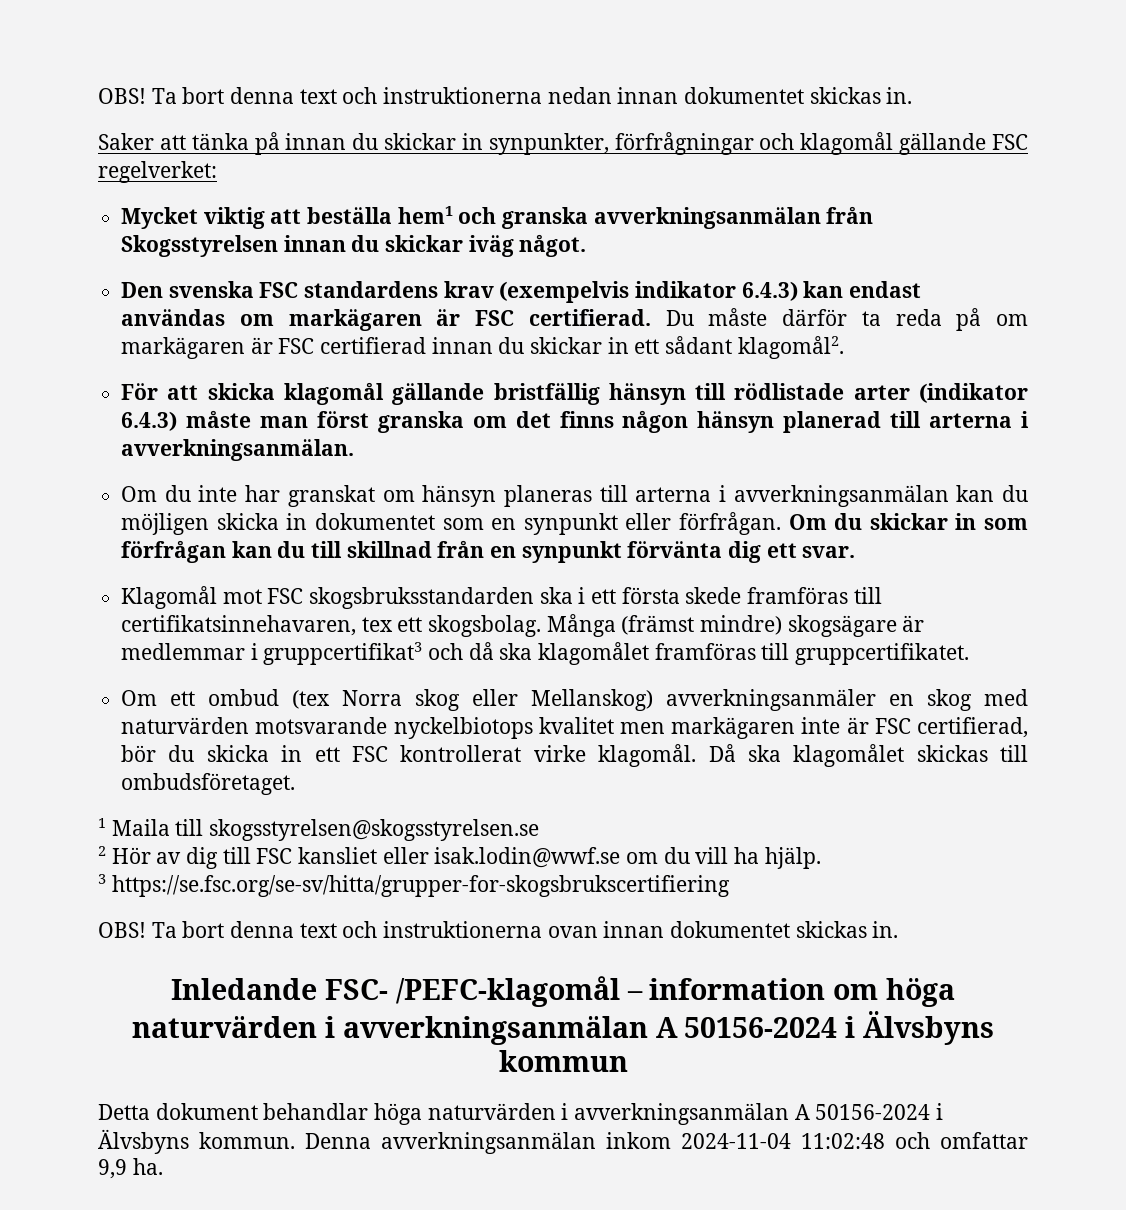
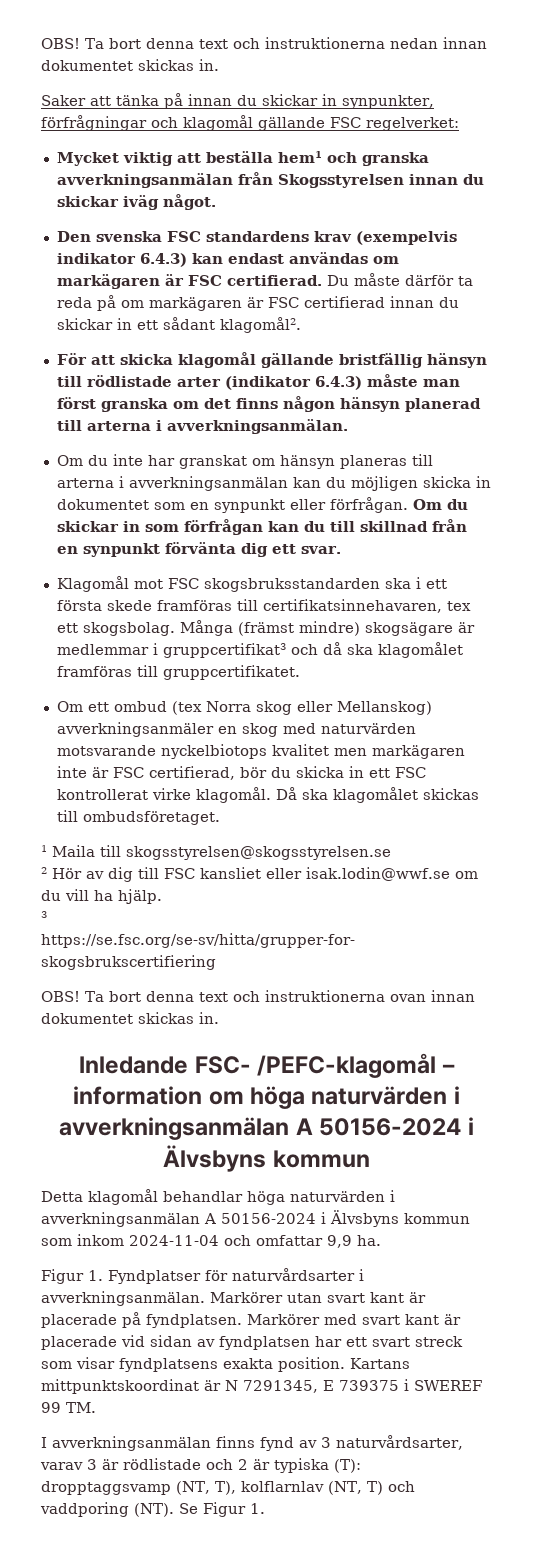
[155,1103,258,1120] dokument -> [88,1189,158,1205] klagomål
[199,1132,596,1154] kommun. Denna avverkningsanmälan -> [404,1213,470,1224] [41,1238,72,1246] kommun som
[801,1133,885,1149] 11:02:48 -> (219, 1240) none
(163, 1166) none -> [41,1268,364,1284] [41,1291,426,1306] [41,1312,461,1328] [41,1335,463,1350] [41,1357,410,1372] [41,1379,482,1394] [41,1402,96,1413] [41,1435,463,1451] [40,1458,361,1473] [41,1481,415,1495] [40,1502,265,1517] // Figur 1. Fyndplatser för naturvårdsarter i avverkningsanmälan. Markörer utan svart kant är placerade på fyndplatsen. Markörer med svart kant är placerade vid sidan av fyndplatsen har ett svart streck som visar fyndplatsens exakta position. Kartans mittpunktskoordinat är N 7291345, E 739375 i SWEREF 99 TM. // I avverkningsanmälan finns fynd av 3 naturvårdsarter, varav 3 är rödlistade och 2 är typiska (T): dropptaggsvamp (NT, T), kolflarnlav (NT, T) och vaddporing (NT). Se Figur 1.

